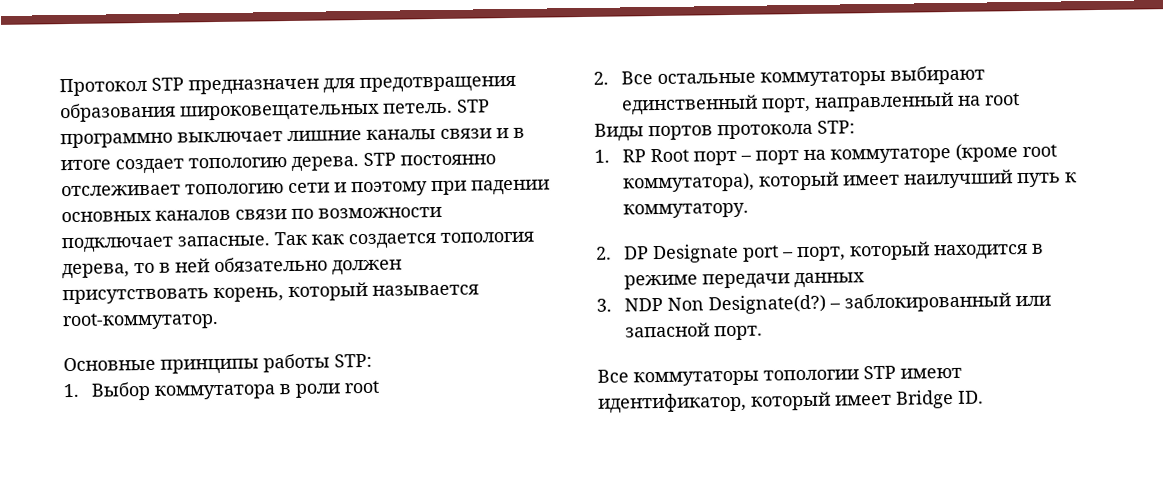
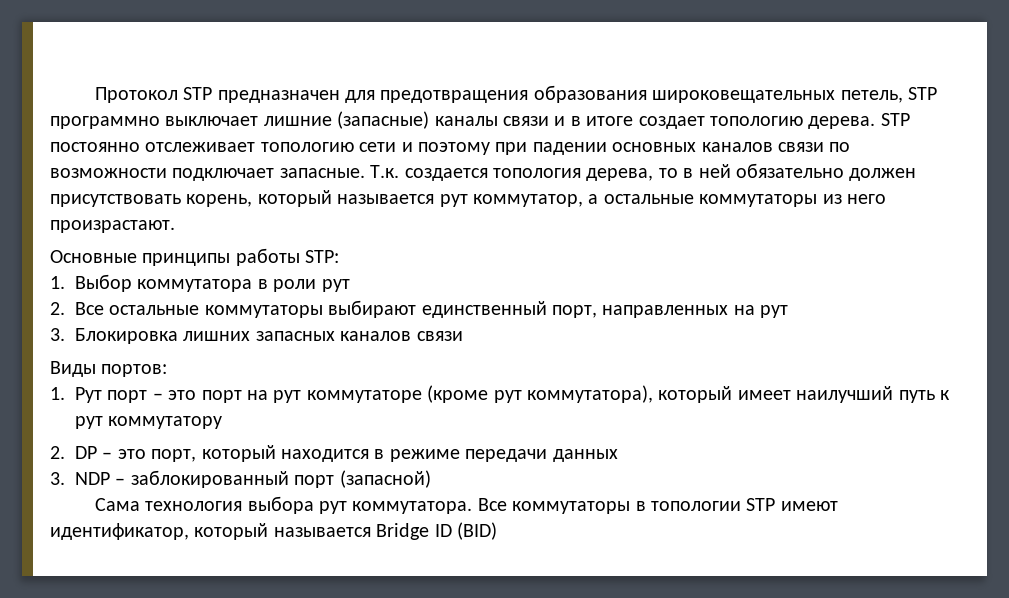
[383,102,453,114] петель. -> [840,90,903,103] петель,
(362, 136) none -> [337,111,430,129] (запасные)
[274,231,344,246] Так как -> [370,165,400,178] Т.к.
[62,312,219,331] root-коммутатор. -> [439,194,886,207] [50,220,175,233] рут коммутатор, а остальные коммутаторы из него произрастают.
[344,380,380,394] root -> [321,279,350,292] рут
[814,91,1021,112] [594,120,855,142] [594,148,690,163] направленный на root // Виды портов протокола STP: // 1. RP Root -> [602,305,789,318] [50,328,463,344] [50,361,168,377] [50,387,102,403] направленных на рут // 3. Блокировка лишних запасных каналов связи // Виды портов: // 1. Рут
(753, 158) none -> [168,390,197,400] это
(827, 155) none -> [273,390,302,403] рут
[1022,144,1058,158] root -> [493,390,522,403] рут
[623,202,750,219] коммутатору. -> [75,416,223,429] рут коммутатору
[652,243,795,264] Designate port – -> [102,449,146,459] – это
[667,292,1052,315] [625,322,764,341] Non Designate(d?) – заблокированный или запасной порт. // -> [115,470,431,488] [94,496,473,514] – заблокированный порт (запасной) // Сама технология выбора рут коммутатора.
(759, 378) none -> [635,501,646,511] в
[835,390,984,409] имеет Bridge ID. -> [273,522,497,540] называется Bridge ID (BID)

